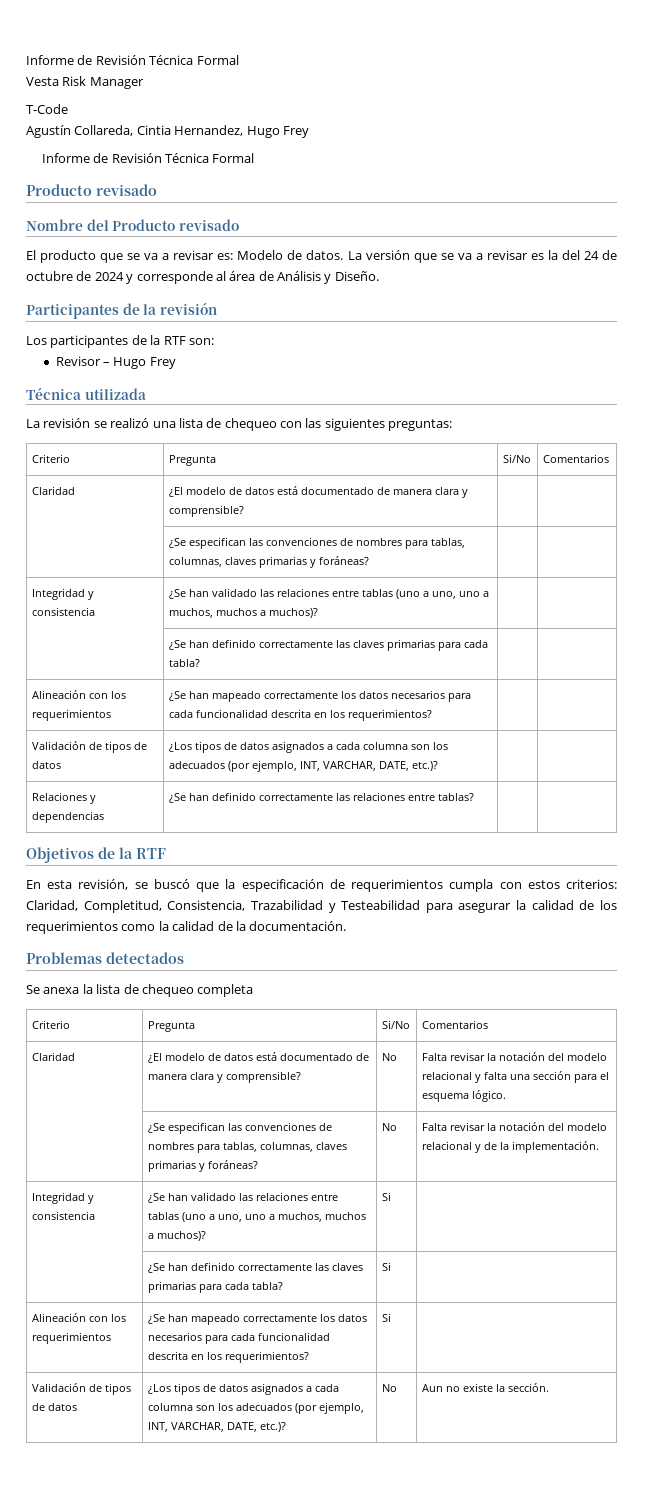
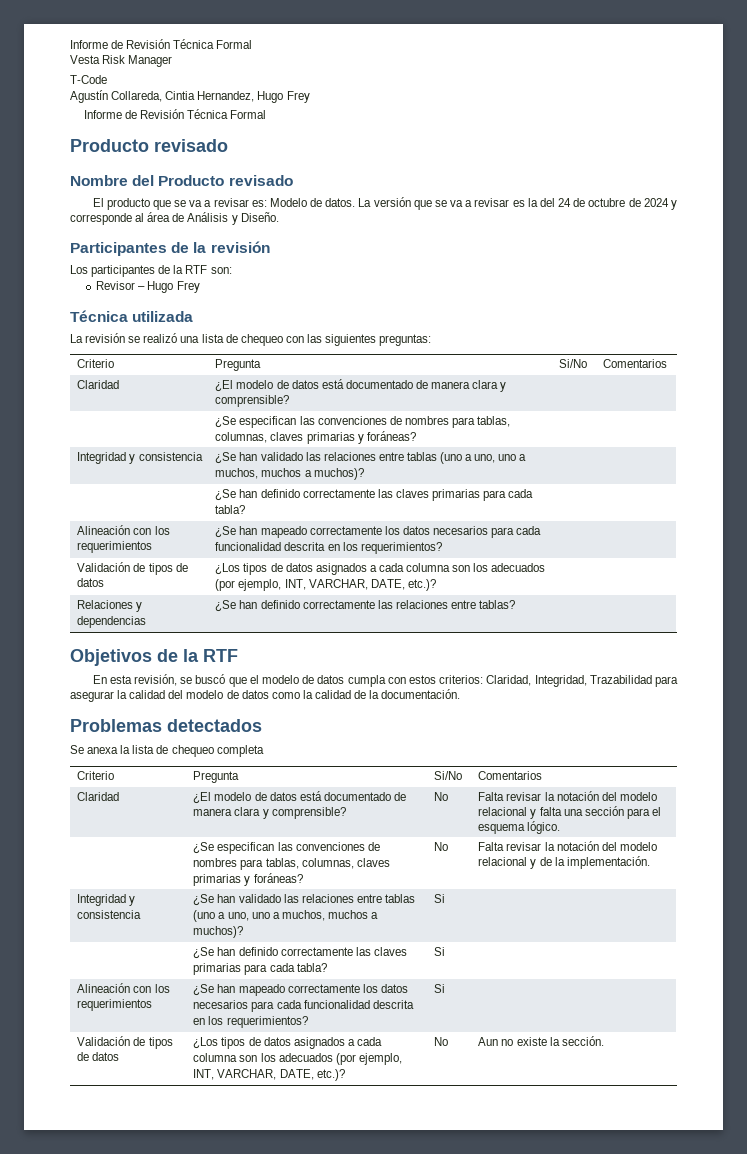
[225,879,444,892] la especificación de requerimientos -> [249,675,345,684] el modelo de datos
[83,900,617,913] [26,921,118,934] Completitud, Consistencia, Trazabilidad y Testeabilidad para asegurar la calidad de los requerimientos -> [534,675,678,687] [70,690,269,702] Integridad, Trazabilidad para asegurar la calidad del modelo de datos

